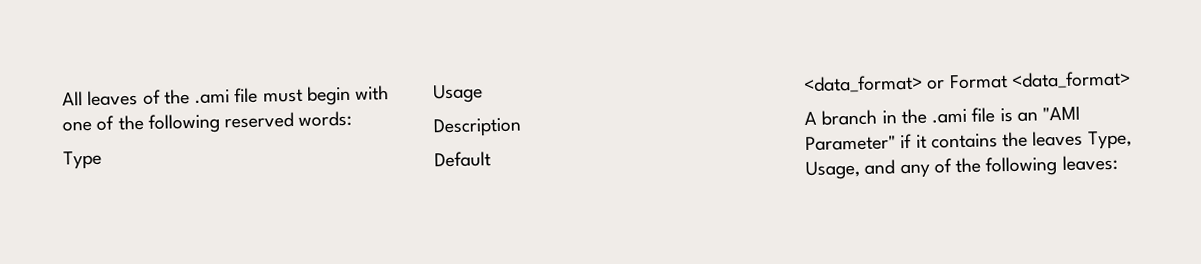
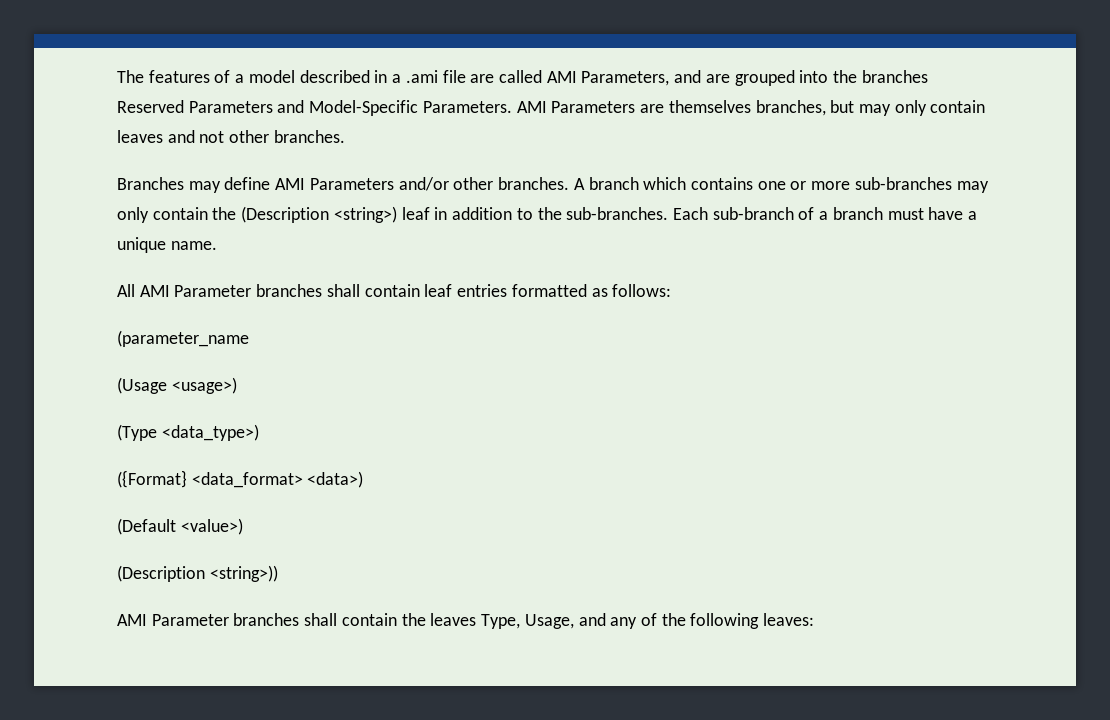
[62,85,390,107] [62,110,353,134] [63,150,102,170] [433,84,483,104] [433,117,522,138] [434,151,491,168] [803,70,1131,94] [804,106,1081,126] [805,133,998,151] All leaves of the .ami file must begin with one of the following reserved words: // Type // Usage // Description // Default // <data_format> or Format <data_format> // A branch in the .ami file is an "AMI Parameter" if it contains -> [117,70,928,86] [117,100,986,116] [117,130,345,143] [117,177,989,193] [117,206,978,223] [117,237,217,253] [117,284,672,297] [117,330,249,347] [117,377,237,394] [117,424,259,441] [117,470,364,488] [117,518,243,535] [117,565,278,582] [117,613,397,626] The features of a model described in a .ami file are called AMI Parameters, and are grouped into the branches Reserved Parameters and Model-Specific Parameters. AMI Parameters are themselves branches, but may only contain leaves and not other branches. // Branches may define AMI Parameters and/or other branches. A branch which contains one or more sub-branches may only contain the (Description <string>) leaf in addition to the sub-branches. Each sub-branch of a branch must have a unique name. // All AMI Parameter branches shall contain leaf entries formatted as follows: // (parameter_name // (Usage <usage>) // (Type <data_type>) // ({Format} <data_format> <data>) // (Default <value>) // (Description <string>)) // AMI Parameter branches shall contain

